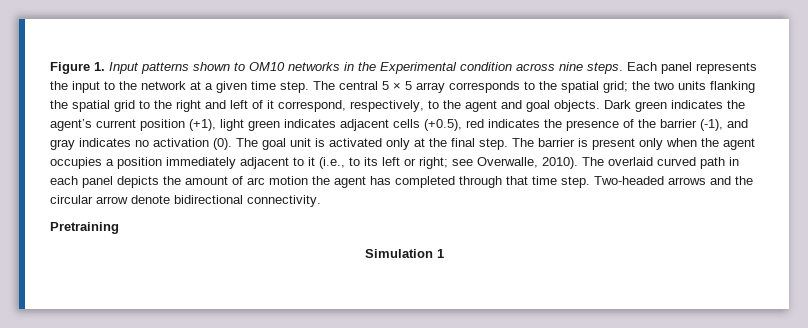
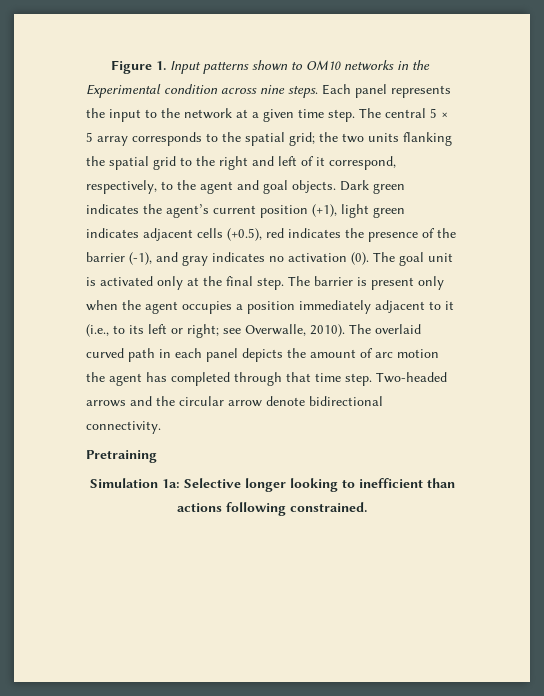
[436,249,444,258] 1 -> [161,478,455,492] [177,502,367,516] 1a: Selective longer looking to inefficient than actions following constrained.

